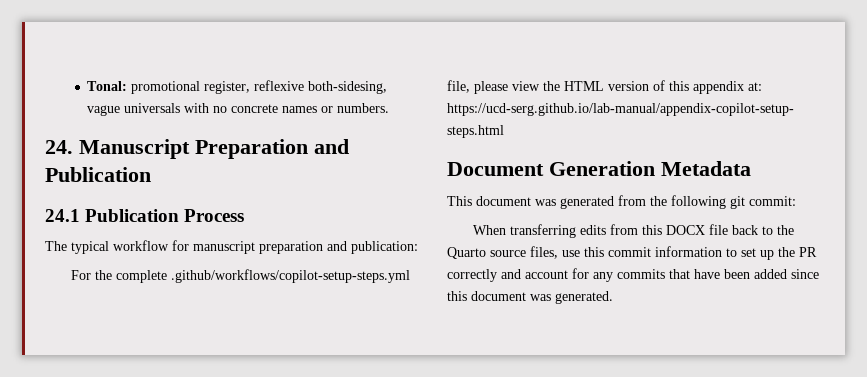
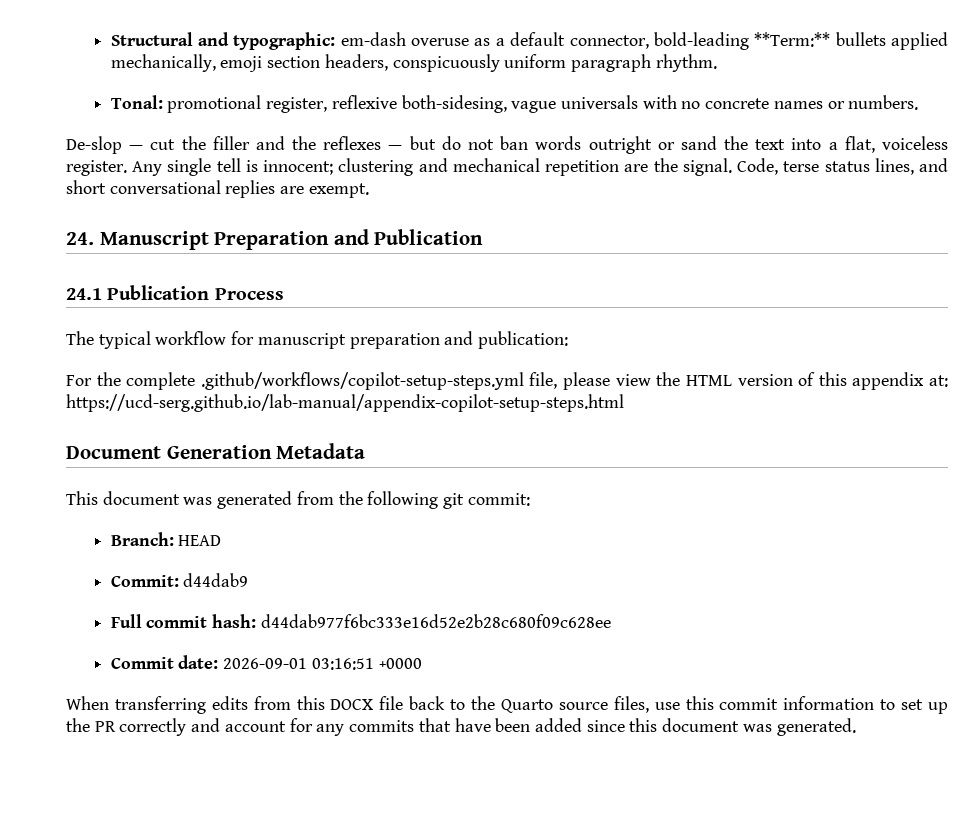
(87, 86) none -> [110,32,948,50] [110,54,717,72] Structural and typographic: em-dash overuse as a default connector, bold-leading **Term:** bullets applied mechanically, emoji section headers, conspicuously uniform paragraph rhythm. //
(390, 108) none -> [66,136,948,154] [66,158,949,176] [66,180,369,198] // De-slop — cut the filler and the reflexes — but do not ban words outright or sand the text into a flat, voiceless register. Any single tell is innocent; clustering and mechanical repetition are the signal. Code, terse status lines, and short conversational replies are exempt.
(796, 201) none -> [110,532,222,546] [110,573,249,587] [110,614,611,628] [110,655,422,670] // Branch: HEAD // Commit: d44dab9 // Full commit hash: d44dab977f6bc333e16d52e2b28c680f09c628ee // Commit date: 2026-09-01 03:16:51 +0000

